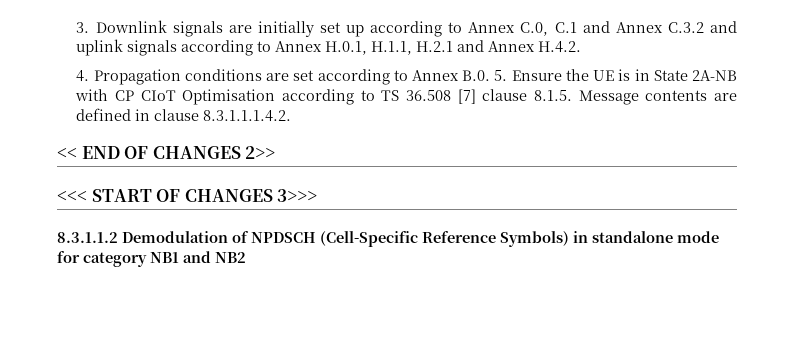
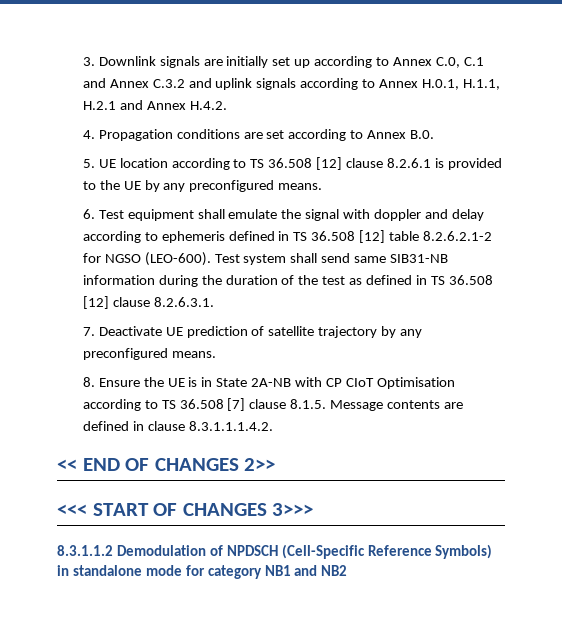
[494,70,508,81] 5. -> [82,157,502,170] [82,180,323,192] [82,209,484,221] [82,230,492,243] [82,252,449,266] [82,275,493,287] [82,296,214,309] [82,326,423,338] [82,348,216,360] [82,377,95,387] // 5. UE location according to TS 36.508 [12] clause 8.2.6.1 is provided to the UE by any preconfigured means. // 6. Test equipment shall emulate the signal with doppler and delay according to ephemeris defined in TS 36.508 [12] table 8.2.6.2.1-2 for NGSO (LEO-600). Test system shall send same SIB31-NB information during the duration of the test as defined in TS 36.508 [12] clause 8.2.6.3.1. // 7. Deactivate UE prediction of satellite trajectory by any preconfigured means. // 8.

